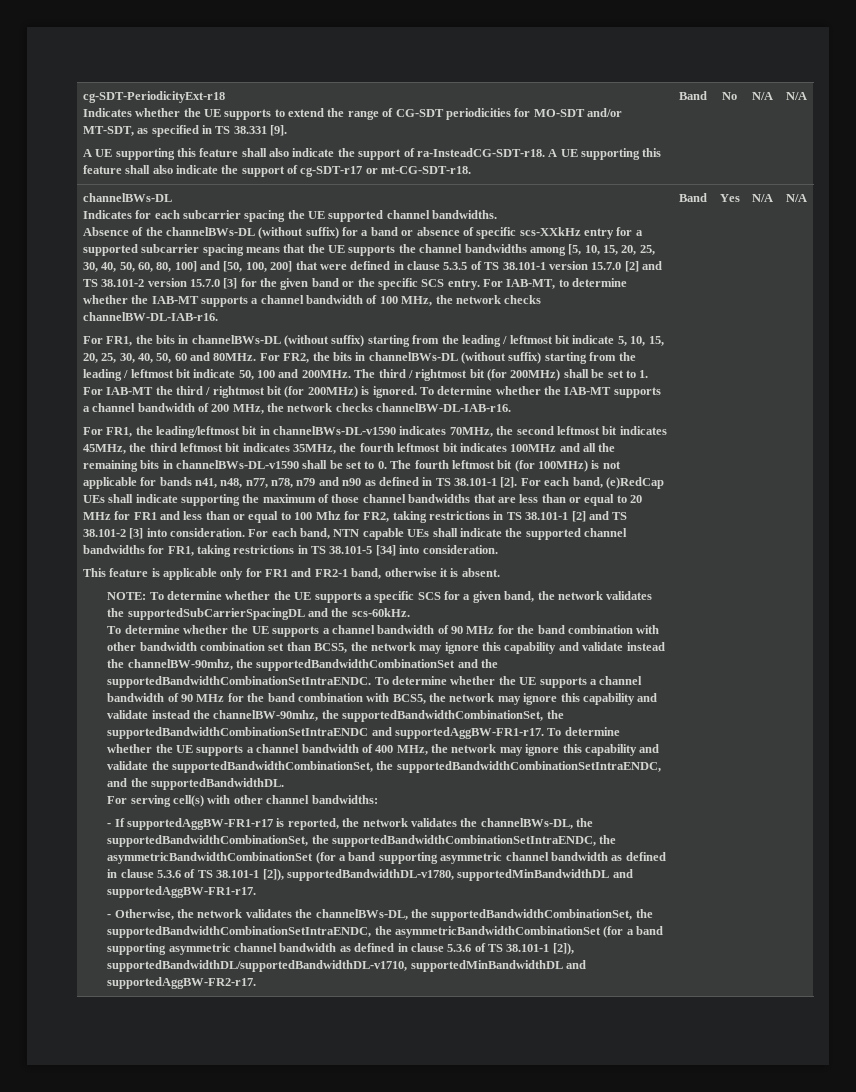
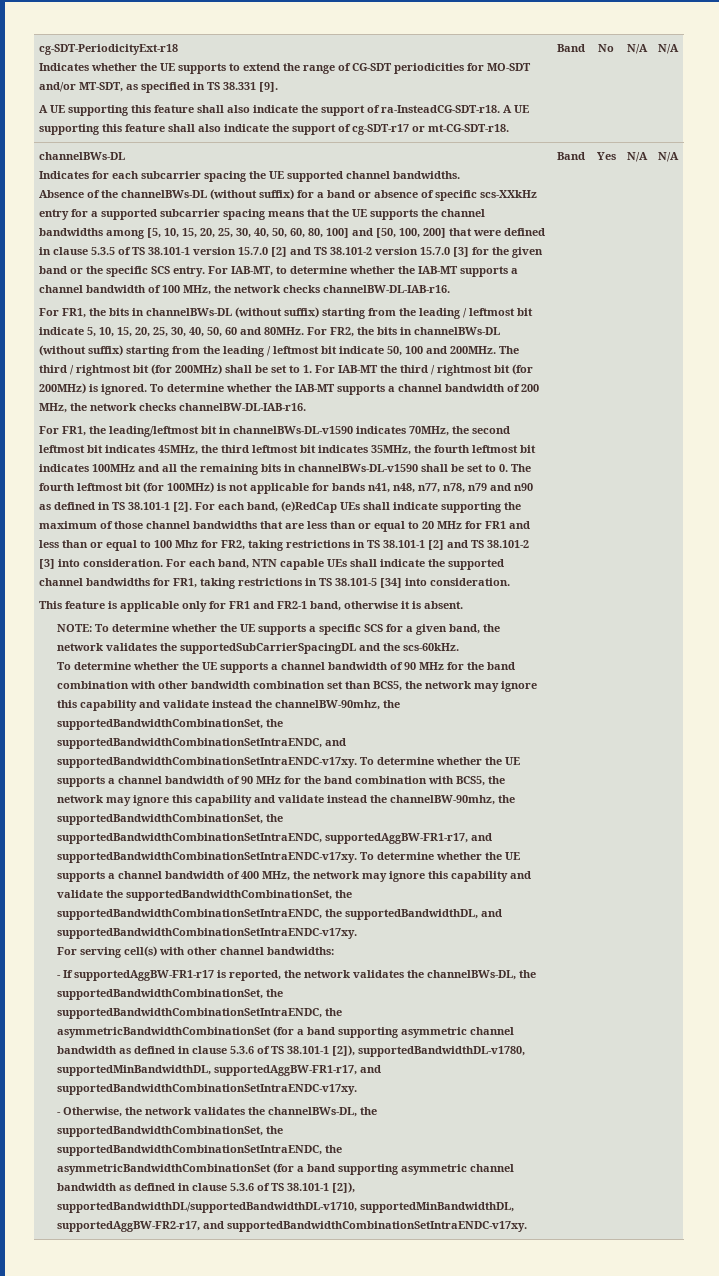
[256,659,499,671] [107,676,372,688] supportedBandwidthCombinationSet and the supportedBandwidthCombinationSetIntraENDC. -> [57,719,284,730] [57,738,347,749] [57,757,358,768] supportedBandwidthCombinationSet, the supportedBandwidthCombinationSetIntraENDC, and supportedBandwidthCombinationSetIntraENDC-v17xy.
[107,727,545,739] supportedBandwidthCombinationSetIntraENDC and supportedAggBW-FR1-r17. -> [57,833,493,844] [57,852,358,863] supportedBandwidthCombinationSetIntraENDC, supportedAggBW-FR1-r17, and supportedBandwidthCombinationSetIntraENDC-v17xy.
[107,778,285,790] and the supportedBandwidthDL. -> [325,909,503,920] [57,928,358,939] the supportedBandwidthDL, and supportedBandwidthCombinationSetIntraENDC-v17xy.
[457,869,633,881] [107,886,257,898] supportedMinBandwidthDL and supportedAggBW-FR1-r17. -> [57,1065,382,1076] [57,1084,358,1095] supportedMinBandwidthDL, supportedAggBW-FR1-r17, and supportedBandwidthCombinationSetIntraENDC-v17xy.
[410,960,587,972] [107,977,257,989] supportedMinBandwidthDL and supportedAggBW-FR2-r17. -> [360,1202,515,1213] [57,1221,528,1232] supportedMinBandwidthDL, supportedAggBW-FR2-r17, and supportedBandwidthCombinationSetIntraENDC-v17xy.

